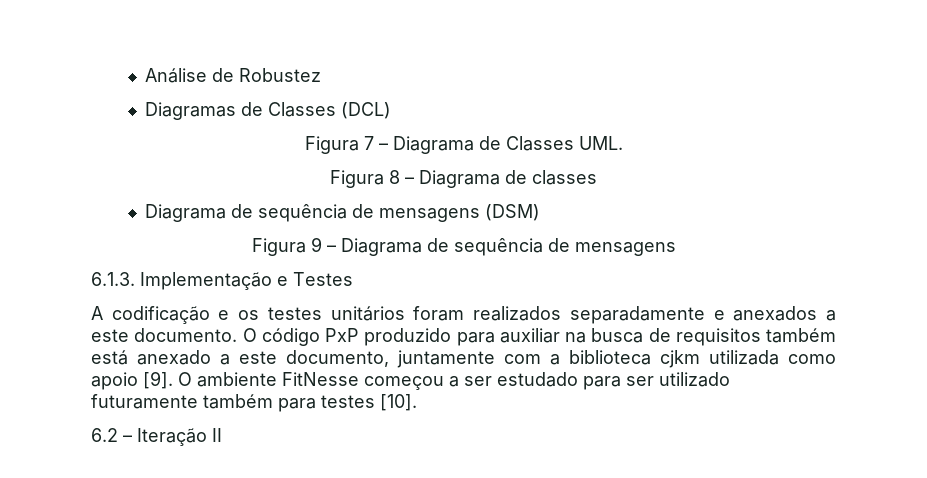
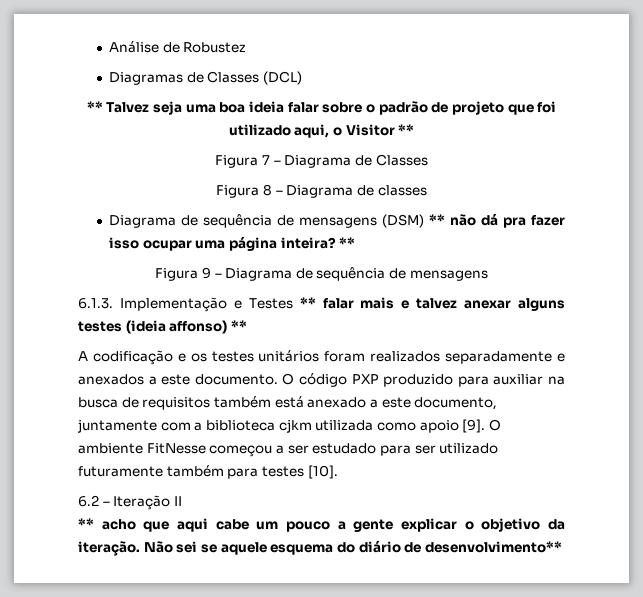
(391, 110) none -> [86,101,557,115] [228,124,415,138] // ** Talvez seja uma boa ideia falar sobre o padrão de projeto que foi utilizado aqui, o Visitor **
[578,136,623,150] UML. -> (428, 160) none
(540, 212) none -> [428,213,566,228] [108,236,356,251] ** não dá pra fazer isso ocupar uma página inteira? **
(353, 279) none -> [299,297,565,311] [78,320,247,334] ** falar mais e talvez anexar alguns testes (ideia affonso) **
[325,328,359,342] PxP -> [351,374,379,384] PXP
(222, 435) none -> [78,518,565,532] [78,540,562,556] // ** acho que aqui cabe um pouco a gente explicar o objetivo da iteração. Não sei se aquele esquema do diário de desenvolvimento**

